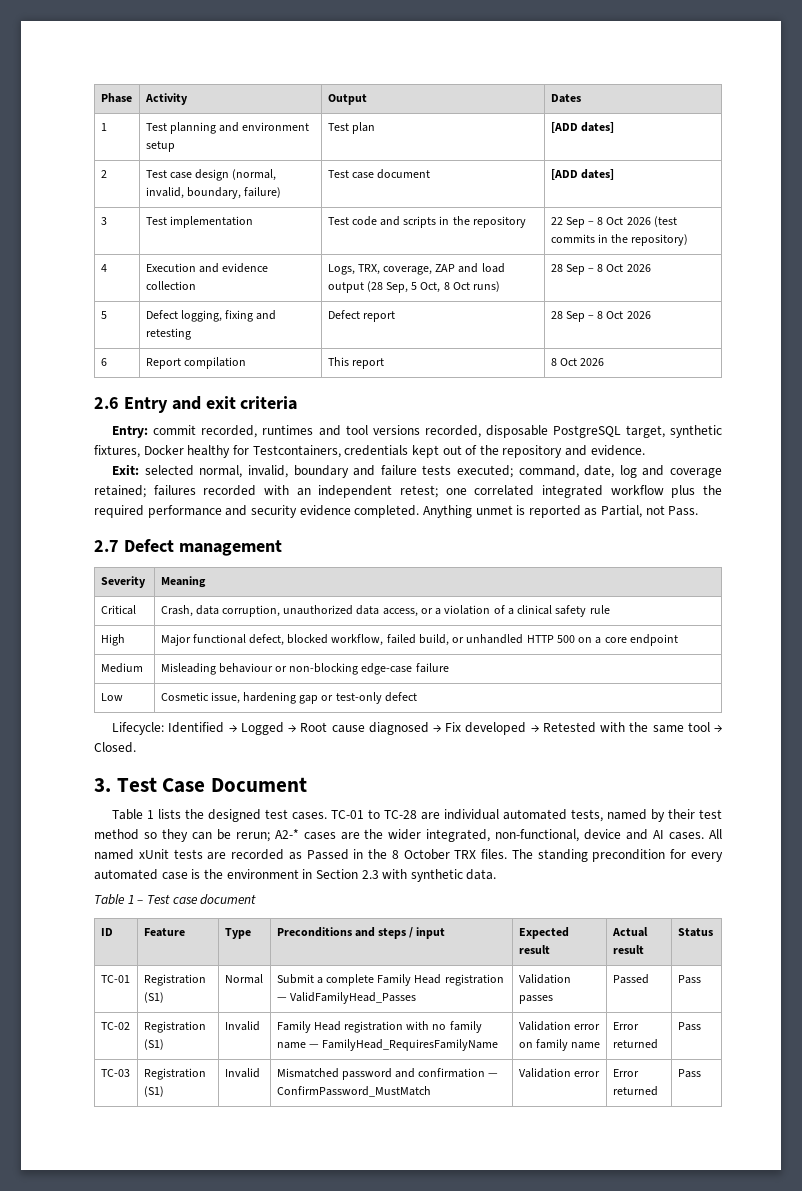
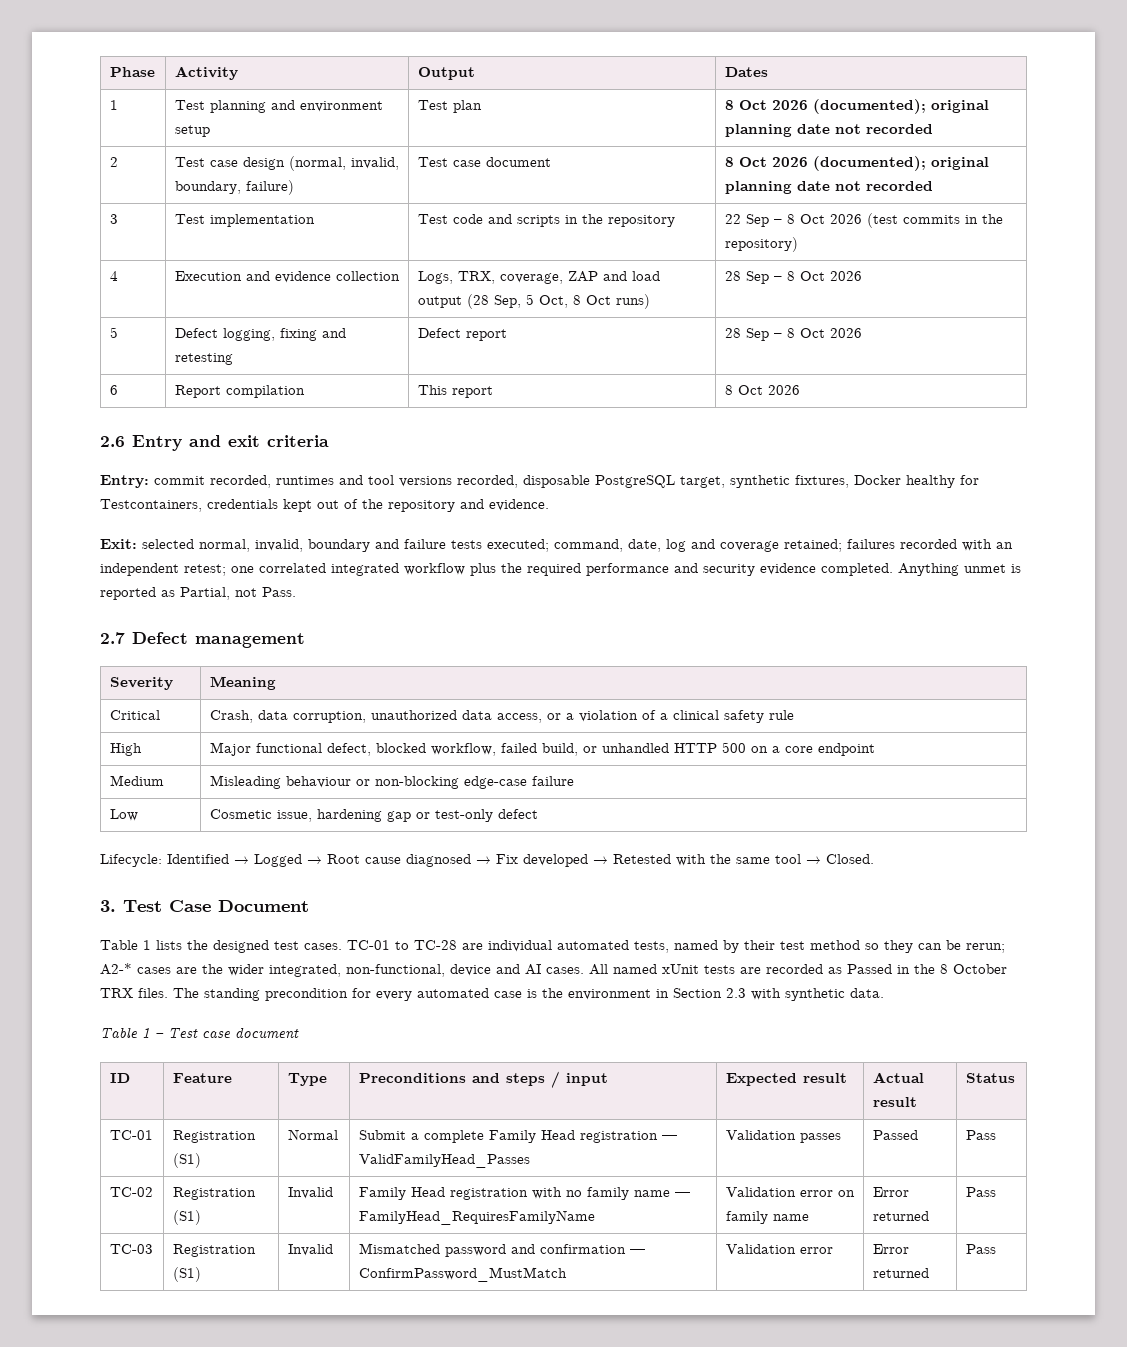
[550,122,614,133] [ADD dates] -> [724,99,989,114] [724,124,933,137] 8 Oct 2026 (documented); original planning date not recorded
[550,169,614,180] [ADD dates] -> [724,156,989,171] [724,181,933,194] 8 Oct 2026 (documented); original planning date not recorded

